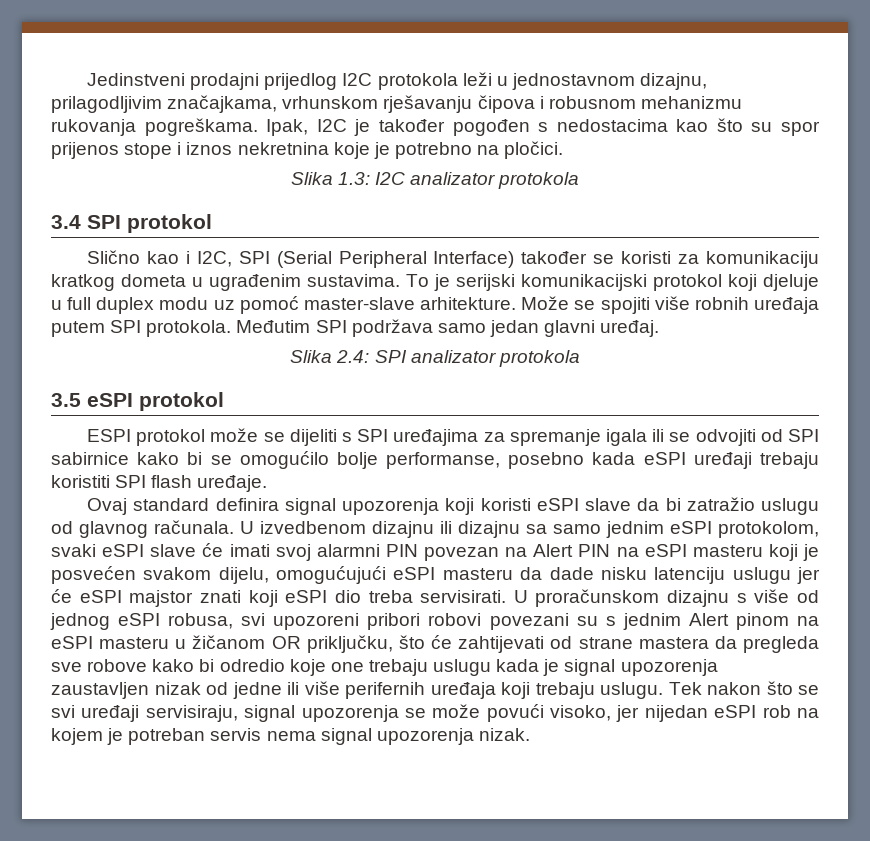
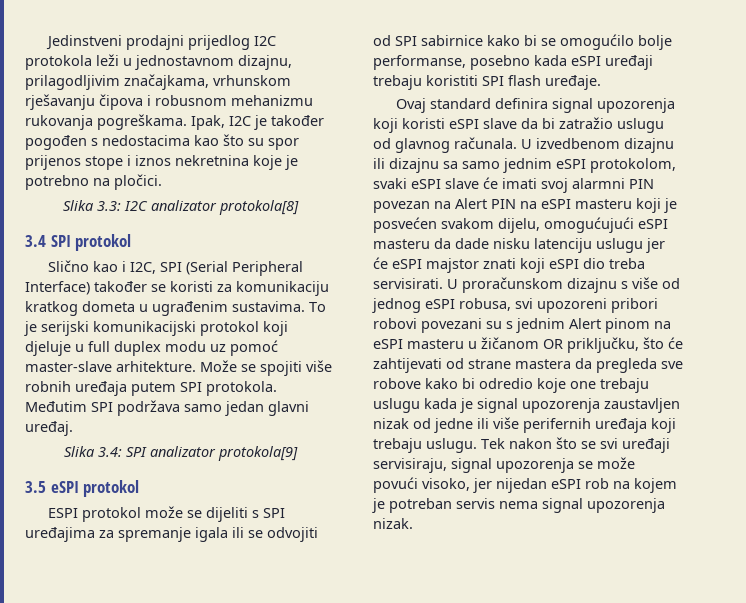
[337,172,370,185] 1.3: -> [96,201,121,211] 3.3:
[498,172,580,189] protokola -> [218,200,299,215] protokola[8]
[336,350,370,363] 2.4: -> [97,447,122,457] 3.4:
[498,350,580,367] protokola -> [217,446,298,461] protokola[9]

